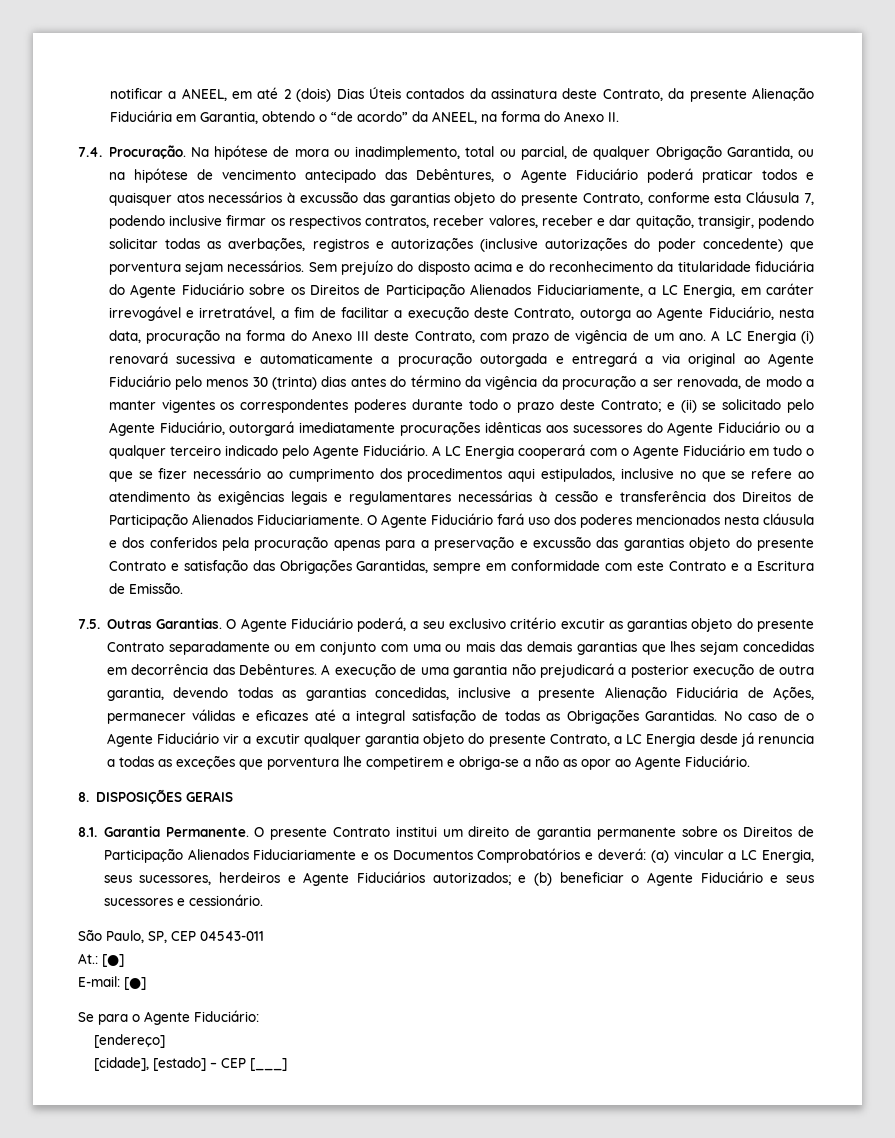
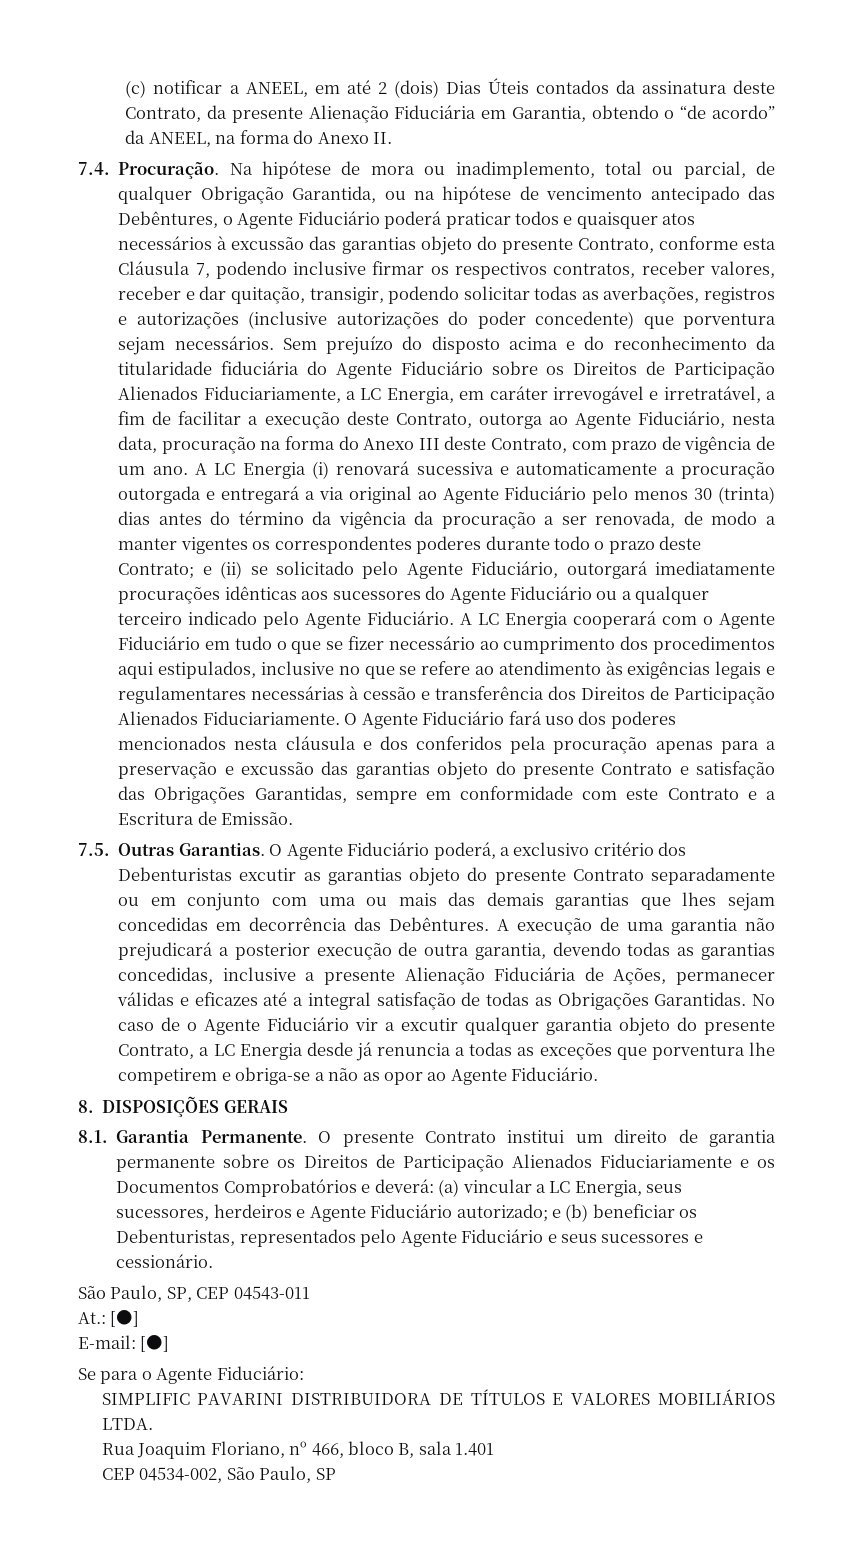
(109, 93) none -> [125,80,147,98] (c)
[422,621,445,629] seu -> (510, 851) none
(557, 623) none -> [658,842,687,856] [118,867,233,881] dos Debenturistas
[357,871,511,885] Fiduciários autorizados; -> [370,1204,548,1222] Fiduciário autorizado;
[631,875,640,883] o -> [679,1209,698,1218] [116,1229,397,1247] os Debenturistas, representados pelo
[93,1034,165,1048] [93,1057,287,1071] [endereço] // [cidade], [estado] – CEP [___] -> [101,1389,775,1405] [101,1418,153,1430] [101,1441,495,1459] [101,1466,336,1483] SIMPLIFIC PAVARINI DISTRIBUIDORA DE TÍTULOS E VALORES MOBILIÁRIOS LTDA. // Rua Joaquim Floriano, nº 466, bloco B, sala 1.401 // CEP 04534-002, São Paulo, SP

